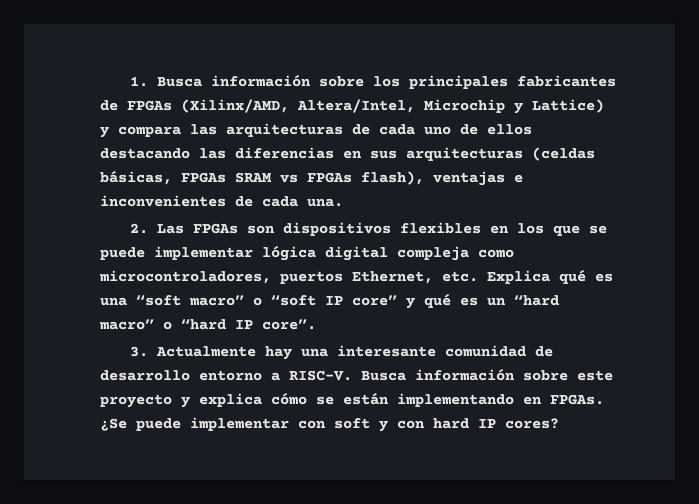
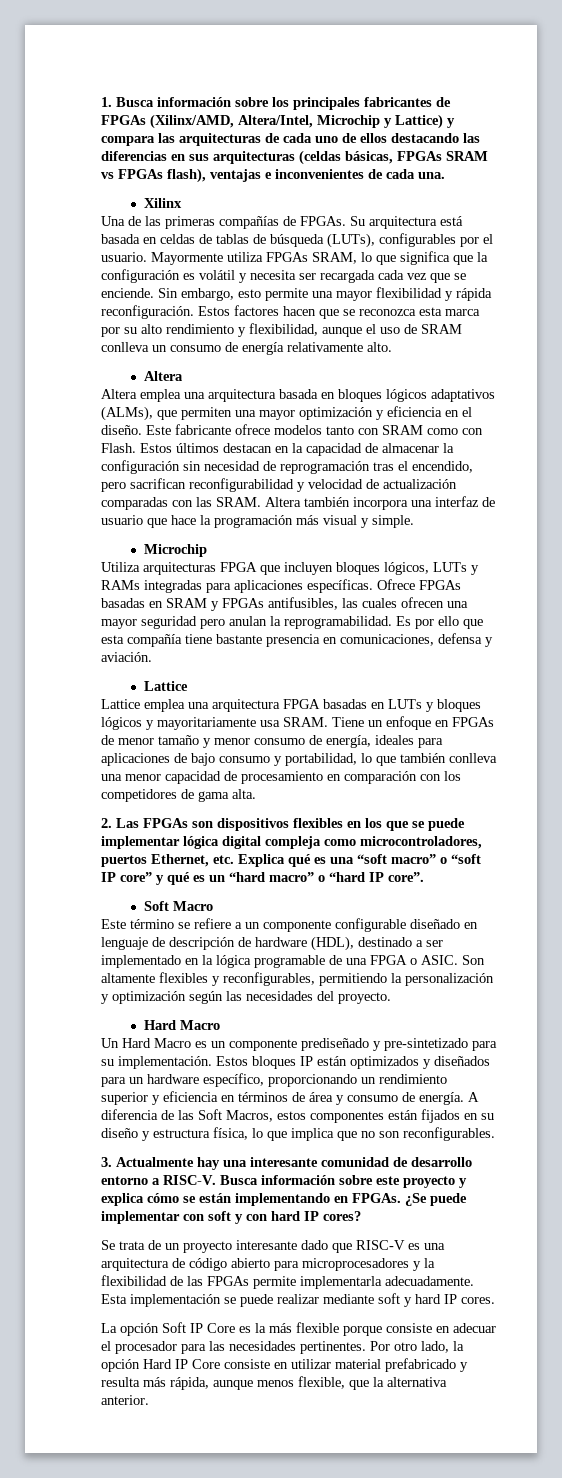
(343, 202) none -> [144,198,183,208] [101,216,463,229] [101,233,493,248] [101,251,488,265] [101,269,466,283] [101,287,492,301] [101,305,480,319] [101,323,462,337] [101,342,392,355] [144,371,184,381] [101,389,495,402] [101,406,472,421] [101,424,483,435] [101,443,454,456] [101,460,473,474] [101,478,457,492] [101,496,495,510] [101,515,414,528] [144,544,208,557] [101,562,479,575] [101,579,461,593] [101,597,468,611] [101,616,483,629] [101,633,493,647] [101,652,152,662] [144,681,189,691] [101,699,481,712] [101,716,494,730] [101,735,443,748] [101,753,497,766] [101,771,461,784] [101,789,256,802] // Xilinx // Una de las primeras compañías de FPGAs. Su arquitectura está basada en celdas de tablas de búsqueda (LUTs), configurables por el usuario. Mayormente utiliza FPGAs SRAM, lo que significa que la configuración es volátil y necesita ser recargada cada vez que se enciende. Sin embargo, esto permite una mayor flexibilidad y rápida reconfiguración. Estos factores hacen que se reconozca esta marca por su alto rendimiento y flexibilidad, aunque el uso de SRAM conlleva un consumo de energía relativamente alto. // Altera // Altera emplea una arquitectura basada en bloques lógicos adaptativos (ALMs), que permiten una mayor optimización y eficiencia en el diseño. Este fabricante ofrece modelos tanto con SRAM como con Flash. Estos últimos destacan en la capacidad de almacenar la configuración sin necesidad de reprogramación tras el encendido, pero sacrifican reconfigurabilidad y velocidad de actualización comparadas con las SRAM. Altera también incorpora una interfaz de usuario que hace la programación más visual y simple. // Microchip // Utiliza arquitecturas FPGA que incluyen bloques lógicos, LUTs y RAMs integradas para aplicaciones específicas. Ofrece FPGAs basadas en SRAM y FPGAs antifusibles, las cuales ofrecen una mayor seguridad pero anulan la reprogramabilidad. Es por ello que esta compañía tiene bastante presencia en comunicaciones, defensa y aviación. // Lattice // Lattice emplea una arquitectura FPGA basadas en LUTs y bloques lógicos y mayoritariamente usa SRAM. Tiene un enfoque en FPGAs de menor tamaño y menor consumo de energía, ideales para aplicaciones de bajo consumo y portabilidad, lo que también conlleva una menor capacidad de procesamiento en comparación con los competidores de gama alta.
(316, 324) none -> [144,901,214,911] [101,918,478,932] [101,936,443,951] [101,955,485,968] [101,972,494,986] [101,991,391,1004] [144,1020,221,1030] [101,1038,497,1051] [101,1056,490,1069] [101,1073,447,1087] [101,1091,479,1105] [101,1109,494,1123] [101,1127,495,1141] // Soft Macro // Este término se refiere a un componente configurable diseñado en lenguaje de descripción de hardware (HDL), destinado a ser implementado en la lógica programable de una FPGA o ASIC. Son altamente flexibles y reconfigurables, permitiendo la personalización y optimización según las necesidades del proyecto. // Hard Macro // Un Hard Macro es un componente prediseñado y pre-sintetizado para su implementación. Estos bloques IP están optimizados y diseñados para un hardware específico, proporcionando un rendimiento superior y eficiencia en términos de área y consumo de energía. A diferencia de las Soft Macros, estos componentes están fijados en su diseño y estructura física, lo que implica que no son reconfigurables.
(559, 423) none -> [101,1240,445,1253] [101,1258,435,1271] [101,1275,474,1289] [101,1293,495,1307] [101,1322,496,1336] [101,1341,464,1354] [101,1358,468,1372] [101,1376,447,1390] [101,1395,149,1405] // Se trata de un proyecto interesante dado que RISC-V es una arquitectura de código abierto para microprocesadores y la flexibilidad de las FPGAs permite implementarla adecuadamente. Esta implementación se puede realizar mediante soft y hard IP cores. // La opción Soft IP Core es la más flexible porque consiste en adecuar el procesador para las necesidades pertinentes. Por otro lado, la opción Hard IP Core consiste en utilizar material prefabricado y resulta más rápida, aunque menos flexible, que la alternativa anterior.

